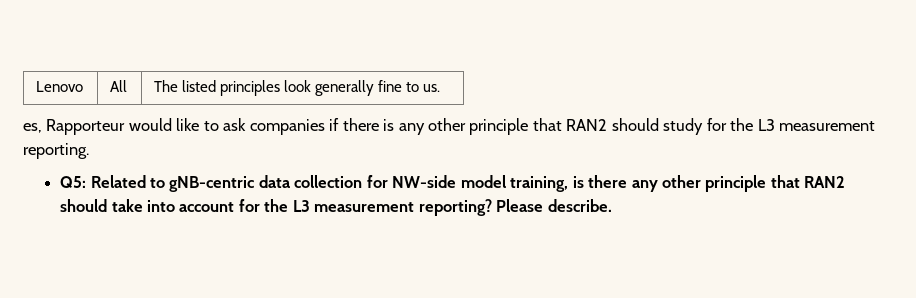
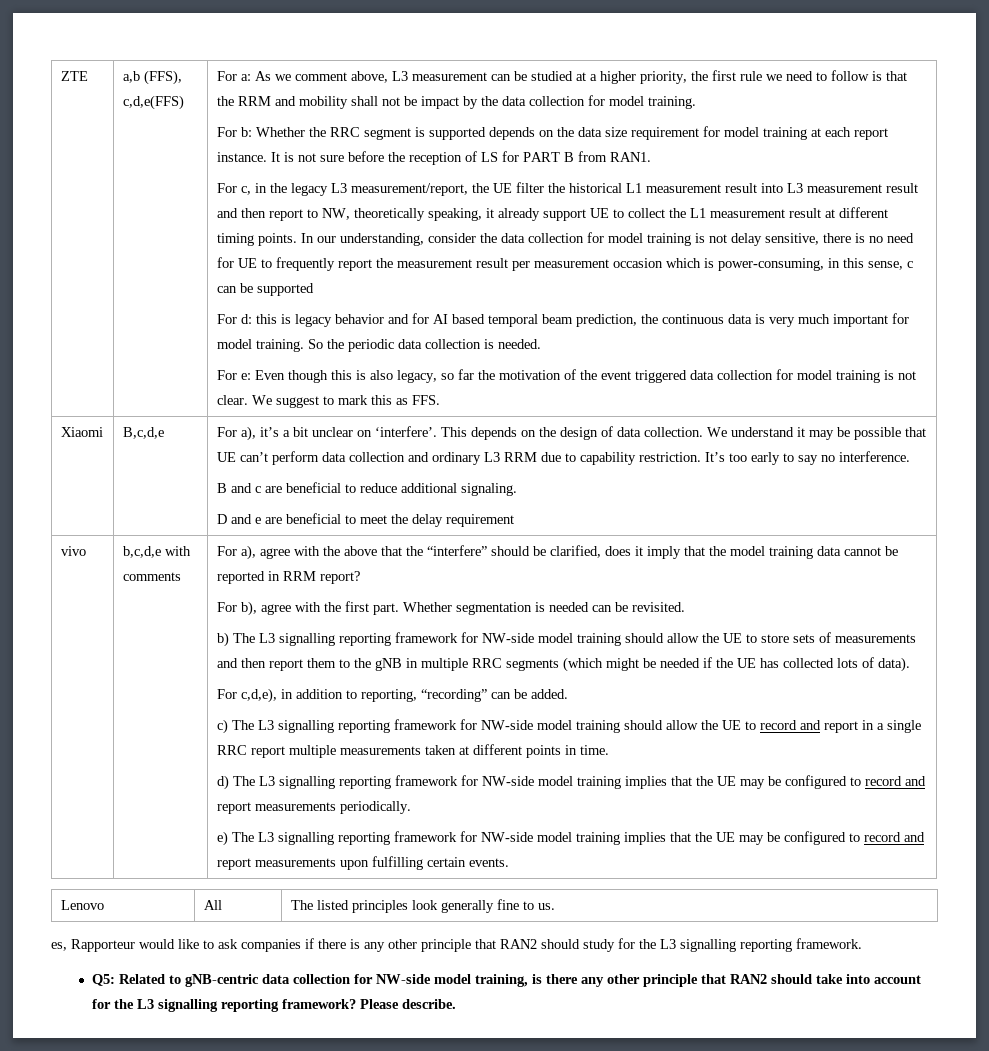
(36, 86) none -> [60,71,88,81] [122,70,182,85] [122,95,184,110] [216,70,907,84] [216,95,696,109] [216,126,888,140] [216,151,651,165] [216,182,918,196] [216,207,888,221] [216,232,914,246] [216,257,913,271] [216,283,314,296] [216,313,909,327] [216,339,541,352] [216,369,916,383] [216,395,440,408] [60,427,103,437] [122,427,164,439] [216,426,926,441] [216,451,910,465] [216,482,517,496] [216,513,514,527] [60,546,86,556] [122,546,191,558] [122,572,181,581] [216,545,898,560] [216,571,360,584] [216,601,685,616] [216,632,916,647] [216,657,910,672] [216,688,568,703] [216,719,921,734] [216,744,609,758] [216,775,926,790] [216,801,411,814] [216,831,925,846] [216,856,509,870] ZTE | a,b (FFS), c,d,e(FFS) | For a: As we comment above, L3 measurement can be studied at a higher priority, the first rule we need to follow is that the RRM and mobility shall not be impact by the data collection for model training. // For b: Whether the RRC segment is supported depends on the data size requirement for model training at each report instance. It is not sure before the reception of LS for PART B from RAN1. // For c, in the legacy L3 measurement/report, the UE filter the historical L1 measurement result into L3 measurement result and then report to NW, theoretically speaking, it already support UE to collect the L1 measurement result at different timing points. In our understanding, consider the data collection for model training is not delay sensitive, there is no need for UE to frequently report the measurement result per measurement occasion which is power-consuming, in this sense, c can be supported // For d: this is legacy behavior and for AI based temporal beam prediction, the continuous data is very much important for model training. So the periodic data collection is needed. // For e: Even though this is also legacy, so far the motivation of the event triggered data collection for model training is not clear. We suggest to mark this as FFS. // Xiaomi | B,c,d,e | For a), it’s a bit unclear on ‘interfere’. This depends on the design of data collection. We understand it may be possible that UE can’t perform data collection and ordinary L3 RRM due to capability restriction. It’s too early to say no interference. // B and c are beneficial to reduce additional signaling. // D and e are beneficial to meet the delay requirement // vivo | b,c,d,e with comments | For a), agree with the above that the “interfere” should be clarified, does it imply that the model training data cannot be reported in RRM report? // For b), agree with the first part. Whether segmentation is needed can be revisited. // b) The L3 signalling reporting framework for NW-side model training should allow the UE to store sets of measurements and then report them to the gNB in multiple RRC segments (which might be needed if the UE has collected lots of data). // For c,d,e), in addition to reporting, “recording” can be added. // c) The L3 signalling reporting framework for NW-side model training should allow the UE to record and report in a single RRC report multiple measurements taken at different points in time. // d) The L3 signalling reporting framework for NW-side model training implies that the UE may be configured to record and report measurements periodically. // e) The L3 signalling reporting framework for NW-side model training implies that the UE may be configured to record and report measurements upon fulfilling certain events. //
[779,121,876,131] [23,143,89,159] measurement reporting. -> [680,938,862,952] signalling reporting framework.
[314,199,492,216] measurement reporting? -> [157,999,356,1012] signalling reporting framework?

